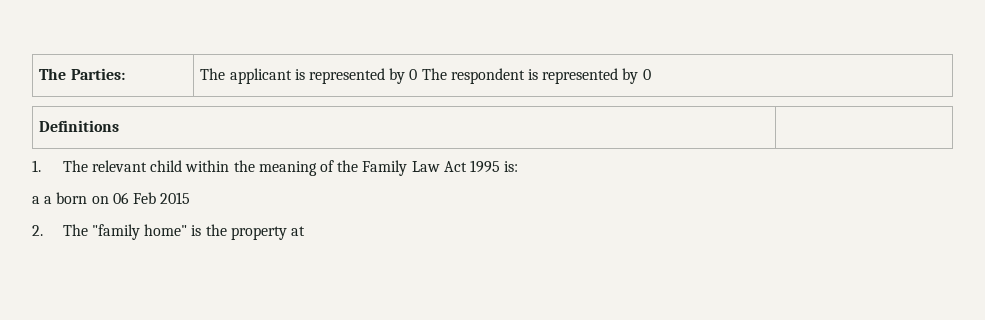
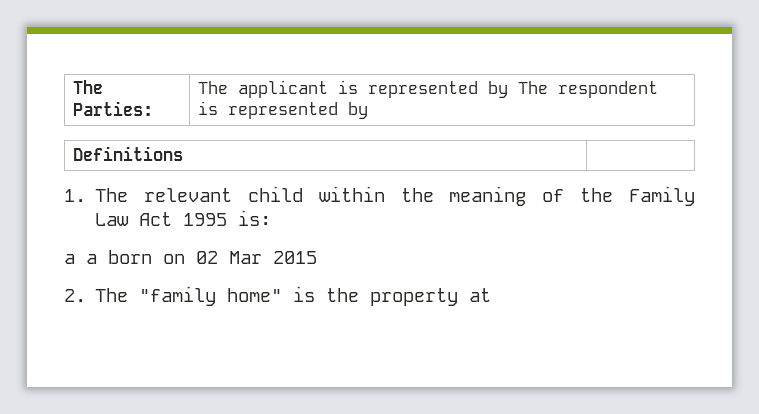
[409,69,418,80] 0 -> (508, 89) none
[642,69,651,80] 0 -> (368, 110) none
[112,192,156,204] 06 Feb -> [196,251,262,264] 02 Mar

